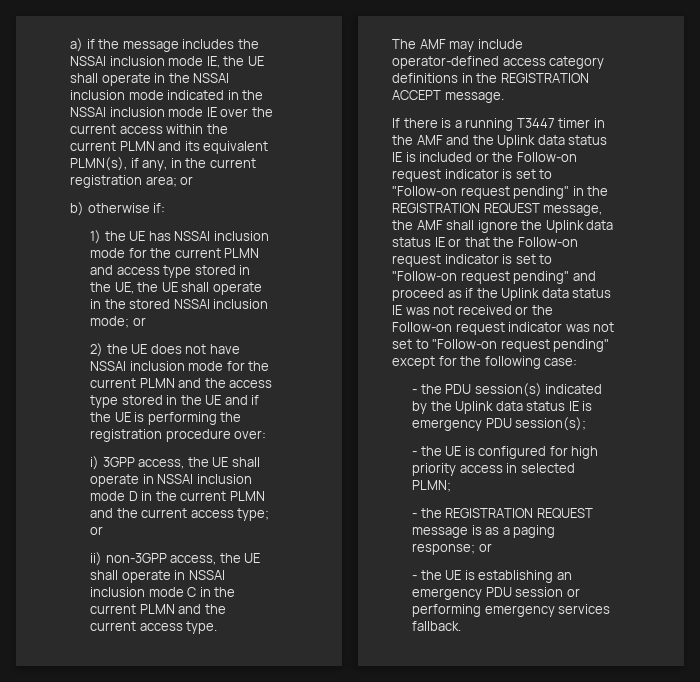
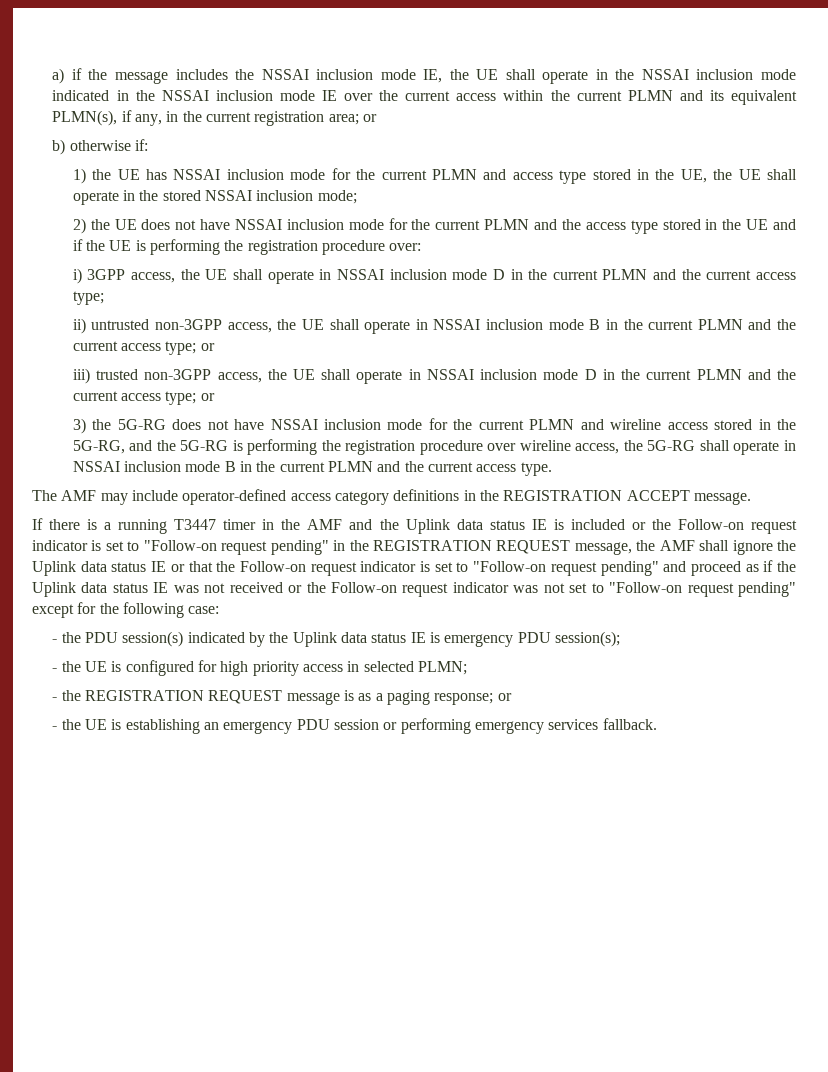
[132,317,146,326] or -> (357, 197) none
[90,526,104,535] or -> (104, 298) none
(103, 559) none -> [91,319,150,330] untrusted
[187,587,197,597] C -> [589,319,796,330] [72,341,215,355] [72,368,796,384] [72,391,215,405] [72,418,796,434] [72,439,796,455] [72,461,236,472] B in the current PLMN and the current access type; or // iii) trusted non-3GPP access, the UE shall operate in NSSAI inclusion mode D in the current PLMN and the current access type; or // 3) the 5G-RG does not have NSSAI inclusion mode for the current PLMN and wireline access stored in the 5G-RG, and the 5G-RG is performing the registration procedure over wireline access, the 5G-RG shall operate in NSSAI inclusion mode B

